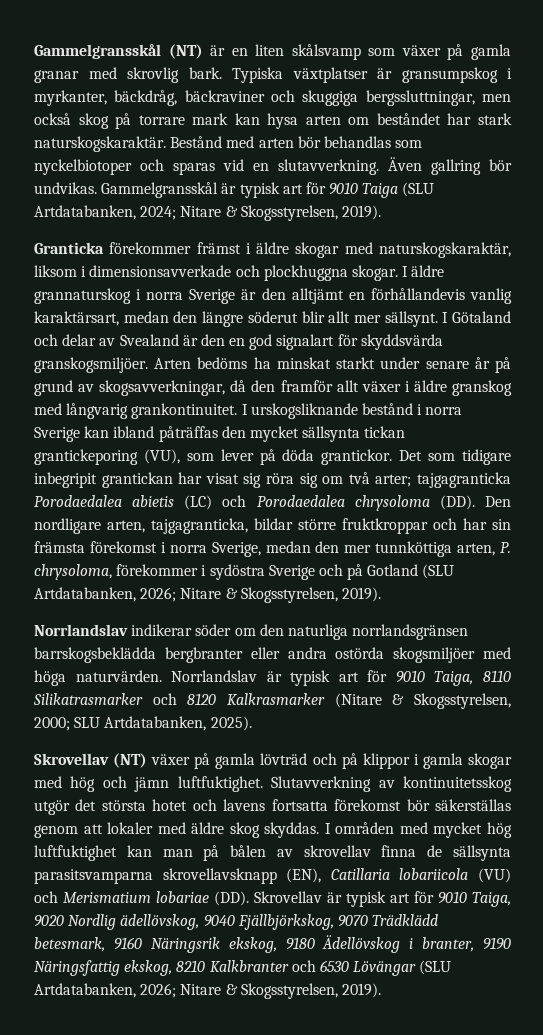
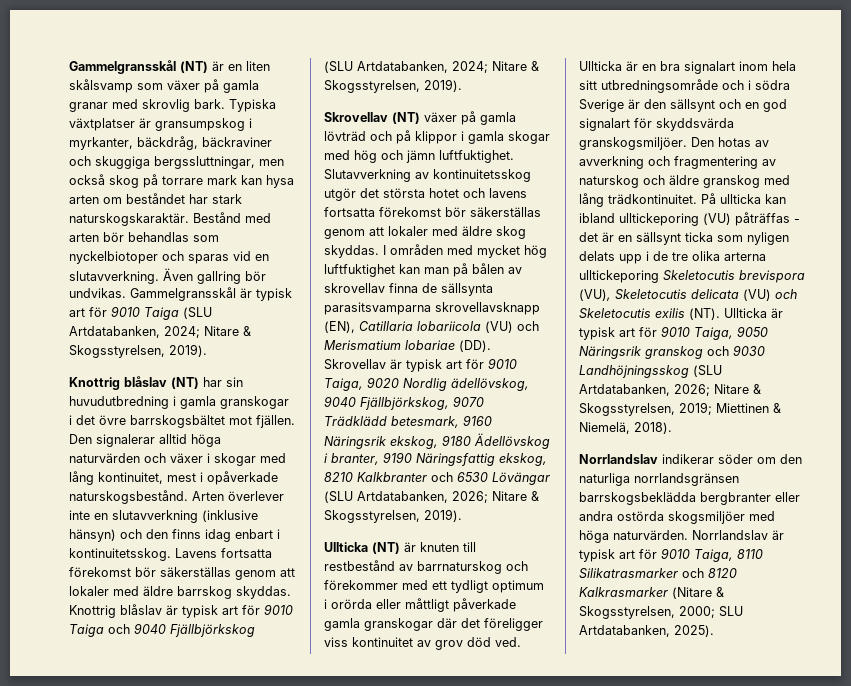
[34,242,511,258] [34,265,445,281] [34,288,512,304] [34,311,511,327] [34,334,443,350] [34,357,512,373] [34,380,513,396] [34,403,463,419] [34,426,406,442] [34,449,512,465] [34,472,512,488] [34,495,512,511] [34,518,511,534] [34,541,511,557] [34,564,455,580] [34,587,381,603] [34,624,469,640] [34,647,511,663] [34,670,511,686] [33,693,512,709] [34,716,252,731] Granticka förekommer främst i äldre skogar med naturskogskaraktär, liksom i dimensionsavverkade och plockhuggna skogar. I äldre grannaturskog i norra Sverige är den alltjämt en förhållandevis vanlig karaktärsart, medan den längre söderut blir allt mer sällsynt. I Götaland och delar av Svealand är den en god signalart för skyddsvärda granskogsmiljöer. Arten bedöms ha minskat starkt under senare år på grund av skogsavverkningar, då den framför allt växer i äldre granskog med långvarig grankontinuitet. I urskogsliknande bestånd i norra Sverige kan ibland påträffas den mycket sällsynta tickan grantickeporing (VU), som lever på döda grantickor. Det som tidigare inbegripit grantickan har visat sig röra sig om två arter; tajgagranticka Porodaedalea abietis (LC) och Porodaedalea chrysoloma (DD). Den nordligare arten, tajgagranticka, bildar större fruktkroppar och har sin främsta förekomst i norra Sverige, medan den mer tunnköttiga arten, P. chrysoloma, förekommer i sydöstra Sverige och på Gotland (SLU Artdatabanken, 2026; Nitare & Skogsstyrelsen, 2019). // Norrlandslav indikerar söder om den naturliga norrlandsgränsen barrskogsbeklädda bergbranter eller andra ostörda skogsmiljöer med höga naturvärden. Norrlandslav är typisk art för 9010 Taiga, 8110 Silikatrasmarker och 8120 Kalkrasmarker (Nitare & Skogsstyrelsen, 2000; SLU Artdatabanken, 2025). -> [69,376,243,390] [69,396,289,409] [69,415,295,428] [69,434,221,447] [69,453,286,466] [69,471,278,485] [69,490,284,504] [69,510,258,523] [69,529,280,542] [69,548,272,561] [69,567,295,580] [69,586,291,599] [69,604,293,618] [69,623,255,637] [324,61,539,73] [324,79,462,93] Knottrig blåslav (NT) har sin huvudutbredning i gamla granskogar i det övre barrskogsbältet mot fjällen. Den signalerar alltid höga naturvärden och växer i skogar med lång kontinuitet, mest i opåverkade naturskogsbestånd. Arten överlever inte en slutavverkning (inklusive hänsyn) och den finns idag enbart i kontinuitetsskog. Lavens fortsatta förekomst bör säkerställas genom att lokaler med äldre barrskog skyddas. Knottrig blåslav är typisk art för 9010 Taiga och 9040 Fjällbjörkskog // (SLU Artdatabanken, 2024; Nitare & Skogsstyrelsen, 2019).
(381, 990) none -> [324,542,476,554] [324,560,528,574] [324,580,544,593] [324,598,516,612] [324,618,543,631] [324,637,521,650] [579,61,796,74] [579,79,790,93] [579,99,787,112] [579,118,734,131] [579,137,769,150] [579,156,776,169] [579,175,790,188] [579,193,786,207] [579,212,800,226] [579,232,789,245] [579,251,766,264] [579,270,805,283] [579,289,797,301] [579,308,783,320] [579,326,768,340] [579,345,765,359] [579,365,722,378] [579,384,761,396] [579,402,781,416] [579,422,672,434] [579,454,802,464] [579,473,739,486] [579,492,800,505] [579,511,775,524] [579,530,784,543] [579,548,763,562] [579,568,737,579] [579,587,724,599] [579,606,743,619] [579,625,714,637] // Ullticka (NT) är knuten till restbestånd av barrnaturskog och förekommer med ett tydligt optimum i orörda eller måttligt påverkade gamla granskogar där det föreligger viss kontinuitet av grov död ved. Ullticka är en bra signalart inom hela sitt utbredningsområde och i södra Sverige är den sällsynt och en god signalart för skyddsvärda granskogsmiljöer. Den hotas av avverkning och fragmentering av naturskog och äldre granskog med lång trädkontinuitet. På ullticka kan ibland ulltickeporing (VU) påträffas - det är en sällsynt ticka som nyligen delats upp i de tre olika arterna ulltickeporing Skeletocutis brevispora (VU), Skeletocutis delicata (VU) och Skeletocutis exilis (NT). Ullticka är typisk art för 9010 Taiga, 9050 Näringsrik granskog och 9030 Landhöjningsskog (SLU Artdatabanken, 2026; Nitare & Skogsstyrelsen, 2019; Miettinen & Niemelä, 2018). // Norrlandslav indikerar söder om den naturliga norrlandsgränsen barrskogsbeklädda bergbranter eller andra ostörda skogsmiljöer med höga naturvärden. Norrlandslav är typisk art för 9010 Taiga, 8110 Silikatrasmarker och 8120 Kalkrasmarker (Nitare & Skogsstyrelsen, 2000; SLU Artdatabanken, 2025).

